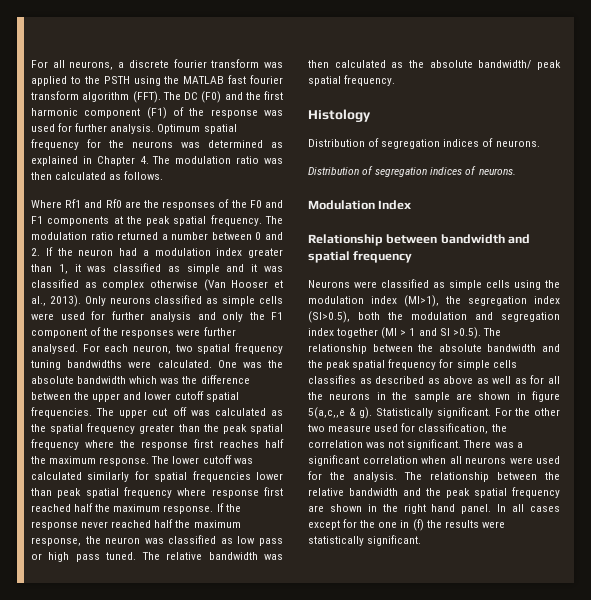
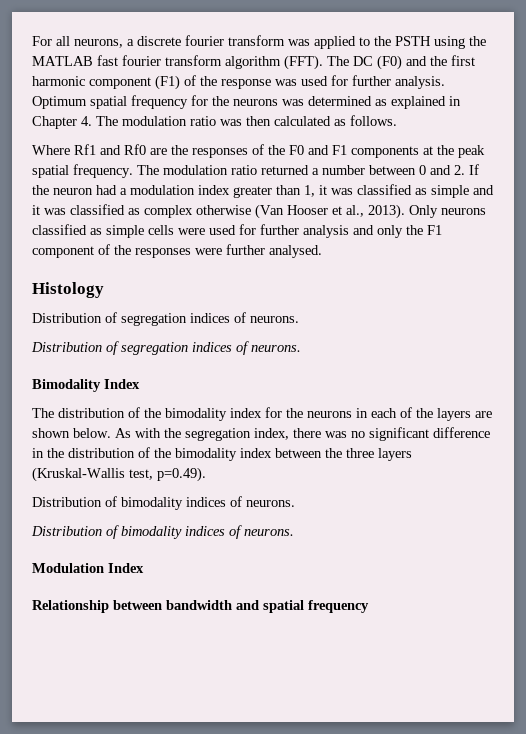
[82,343,283,354] [31,360,283,370] [31,375,250,384] [31,391,239,402] [31,407,283,418] [31,423,283,434] [31,439,284,450] [31,455,253,466] [31,471,283,482] [31,487,283,498] [31,503,241,514] [31,519,241,530] [31,535,283,546] [31,552,283,562] [308,60,561,70] [308,75,396,86] For each neuron, two spatial frequency tuning bandwidths were calculated. One was the absolute bandwidth which was the difference between the upper and lower cutoff spatial frequencies. The upper cut off was calculated as the spatial frequency greater than the peak spatial frequency where the response first reaches half the maximum response. The lower cutoff was calculated similarly for spatial frequencies lower than peak spatial frequency where response first reached half the maximum response. If the response never reached half the maximum response, the neuron was classified as low pass or high pass tuned. The relative bandwidth was then calculated as the absolute bandwidth/ peak spatial frequency. -> (322, 251) none
(516, 171) none -> [32,379,140,392] [32,407,492,421] [32,427,490,441] [32,447,412,461] [32,467,206,482] [32,496,295,510] [31,525,294,539] // Bimodality Index // The distribution of the bimodality index for the neurons in each of the layers are shown below. As with the segregation index, there was no significant difference in the distribution of the bimodality index between the three layers (Kruskal-Wallis test, p=0.49). // Distribution of bimodality indices of neurons. // Distribution of bimodality indices of neurons.
[308,279,560,290] [308,295,560,307] [308,311,560,323] [308,327,501,339] [308,344,560,354] [308,359,517,370] [308,375,560,384] [308,391,560,402] [308,407,560,419] [308,423,507,434] [308,439,523,450] [308,455,560,466] [308,471,560,482] [308,487,560,498] [308,504,560,514] [308,519,505,531] [308,535,422,546] // Neurons were classified as simple cells using the modulation index (MI>1), the segregation index (SI>0.5), both the modulation and segregation index together (MI > 1 and SI >0.5). The relationship between the absolute bandwidth and the peak spatial frequency for simple cells classifies as described as above as well as for all the neurons in the sample are shown in figure 5(a,c,,e & g). Statistically significant. For the other two measure used for classification, the correlation was not significant. There was a significant correlation when all neurons were used for the analysis. The relationship between the relative bandwidth and the peak spatial frequency are shown in the right hand panel. In all cases except for the one in (f) the results were statistically significant. -> (369, 606) none

